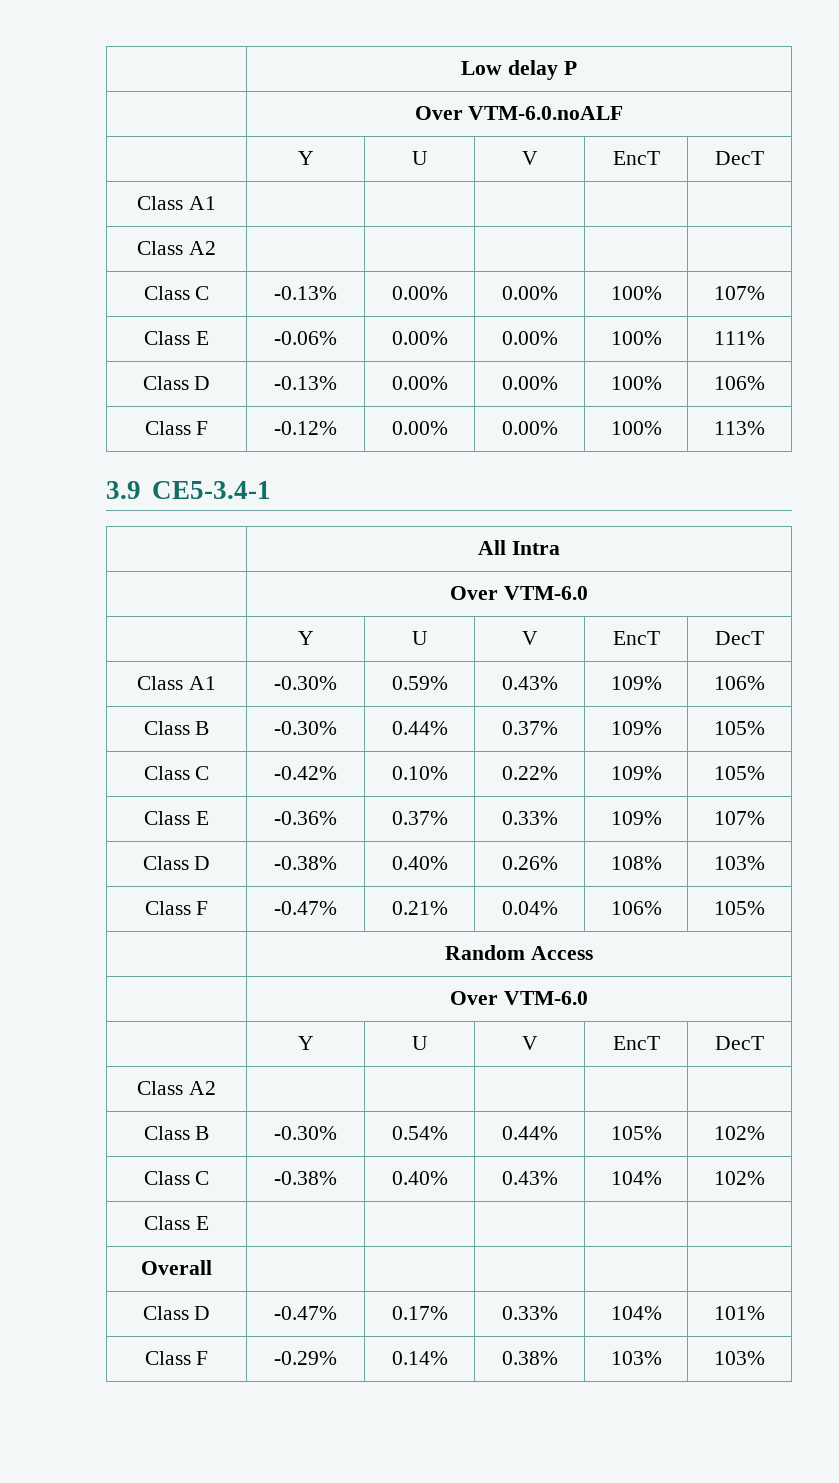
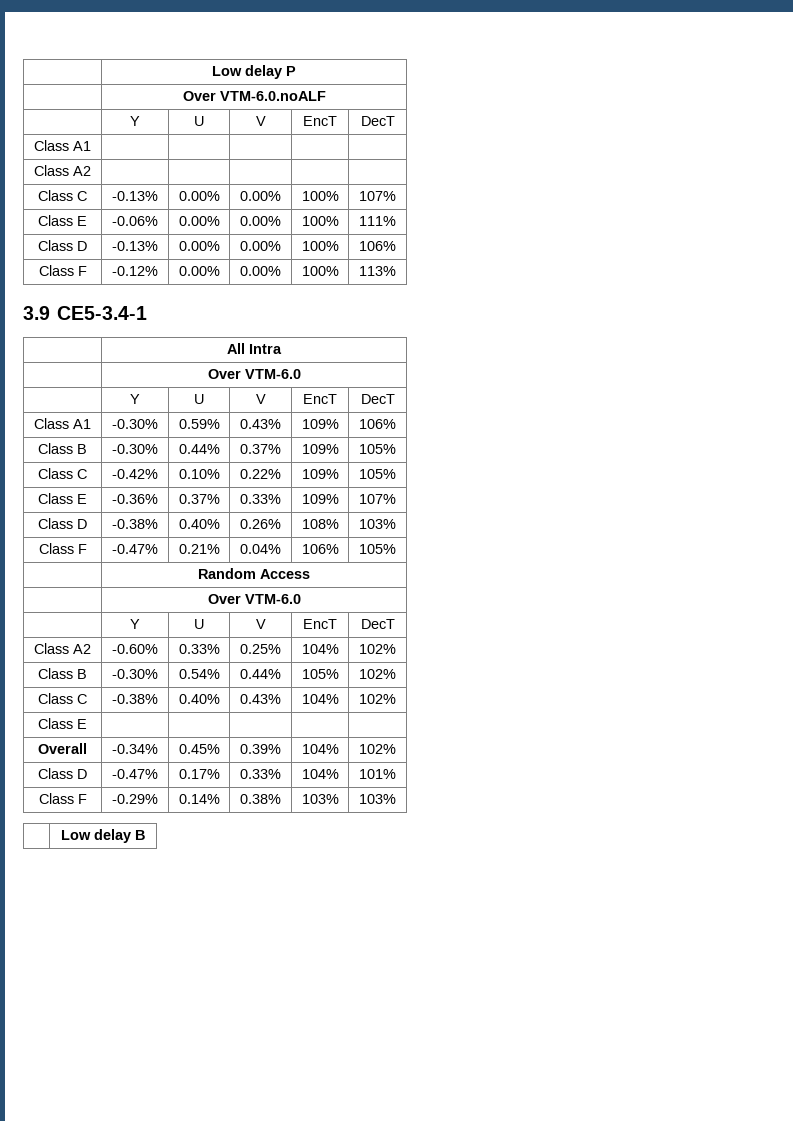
(216, 1088) | | | | -> [112,644,158,654] [178,644,220,654] [240,644,281,654] [301,644,339,654] [359,644,396,654] -0.60% | 0.33% | 0.25% | 104% | 102%
(212, 1267) | | | | -> [112,744,158,754] [178,744,220,754] [240,744,281,754] [301,744,339,754] [359,744,396,754] -0.34% | 0.45% | 0.39% | 104% | 102%
(765, 1358) none -> [61,829,145,843] // | Low delay B

